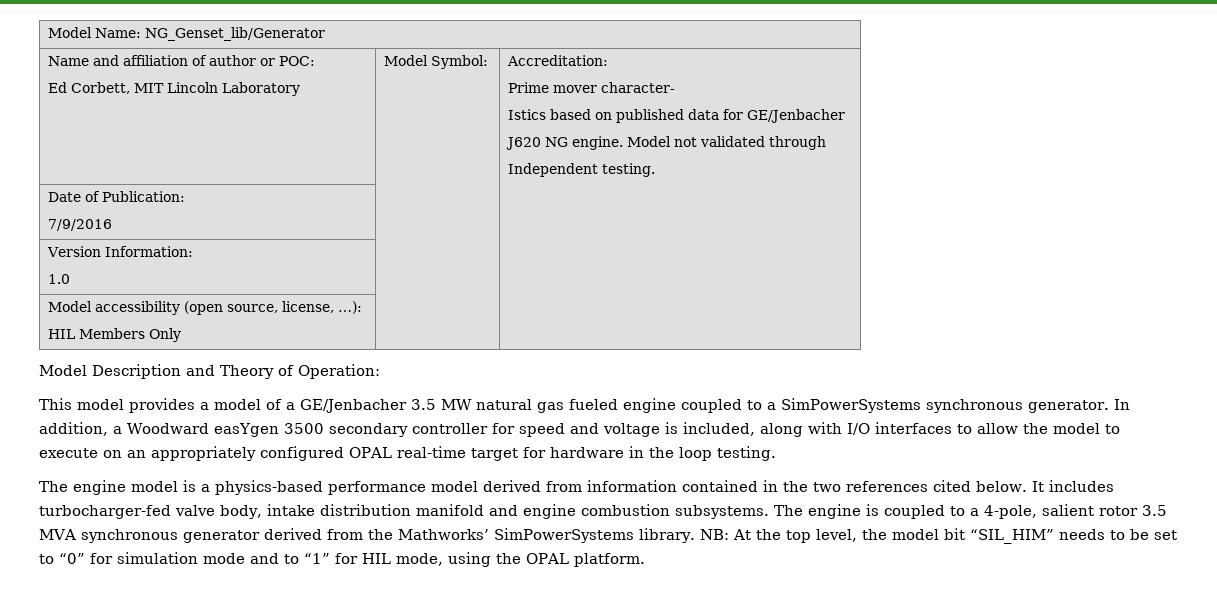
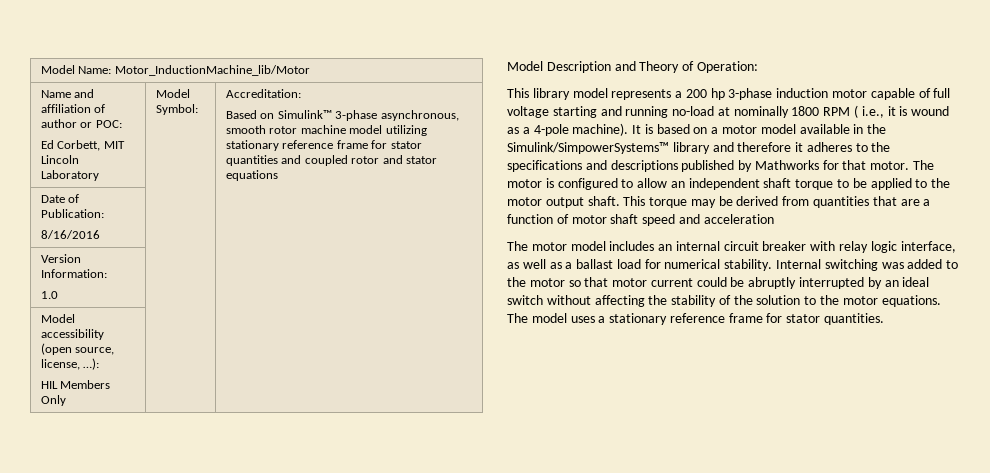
[145,27,326,41] NG_Genset_lib/Generator -> [114,65,310,76] Motor_InductionMachine_lib/Motor
[508,82,676,93] [508,109,846,123] [506,136,827,150] [508,163,656,177] Prime mover character- // Istics based on published data for GE/Jenbacher // J620 NG engine. Model not validated through // Independent testing. -> [226,110,459,121] [226,125,427,136] [226,140,422,151] [226,155,437,166] [226,170,279,181] Based on Simulink™ 3-phase asynchronous, smooth rotor machine model utilizing stationary reference frame for stator quantities and coupled rotor and stator equations
[48,219,113,231] 7/9/2016 -> [41,230,101,239] 8/16/2016
[77,398,1130,413] [39,422,1120,437] [39,446,776,461] [39,480,1114,495] [39,504,1167,519] [39,528,1177,544] [39,552,645,567] model provides a model of a GE/Jenbacher 3.5 MW natural gas fueled engine coupled to a SimPowerSystems synchronous generator. In addition, a Woodward easYgen 3500 secondary controller for speed and voltage is included, along with I/O interfaces to allow the model to execute on an appropriately configured OPAL real-time target for hardware in the loop testing. // The engine model is a physics-based performance model derived from information contained in the two references cited below. It includes turbocharger-fed valve body, intake distribution manifold and engine combustion subsystems. The engine is coupled to a 4-pole, salient rotor 3.5 MVA synchronous generator derived from the Mathworks’ SimPowerSystems library. NB: At the top level, the model bit “SIL_HIM” needs to be set to “0” for simulation mode and to “1” for HIL mode, using the OPAL platform. -> [532,88,951,100] [507,105,950,118] [507,123,887,136] [507,142,891,154] [507,160,935,172] [507,178,951,190] [507,196,931,208] [507,214,774,226] [507,241,956,253] [507,259,959,271] [507,277,930,289] [507,295,941,307] [507,313,885,325] library model represents a 200 hp 3-phase induction motor capable of full voltage starting and running no-load at nominally 1800 RPM ( i.e., it is wound as a 4-pole machine). It is based on a motor model available in the Simulink/SimpowerSystems™ library and therefore it adheres to the specifications and descriptions published by Mathworks for that motor. The motor is configured to allow an independent shaft torque to be applied to the motor output shaft. This torque may be derived from quantities that are a function of motor shaft speed and acceleration // The motor model includes an internal circuit breaker with relay logic interface, as well as a ballast load for numerical stability. Internal switching was added to the motor so that motor current could be abruptly interrupted by an ideal switch without affecting the stability of the solution to the motor equations. The model uses a stationary reference frame for stator quantities.

